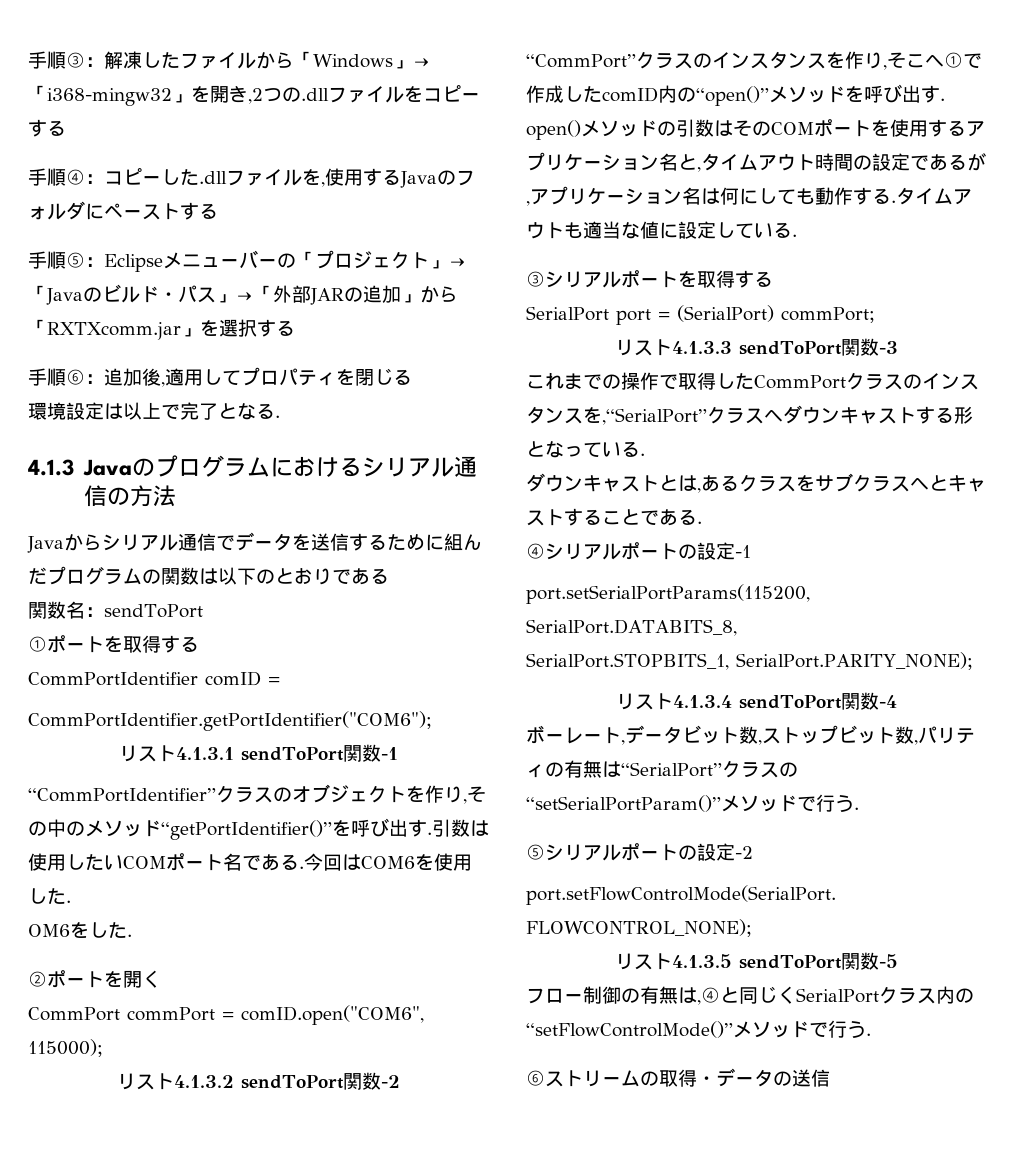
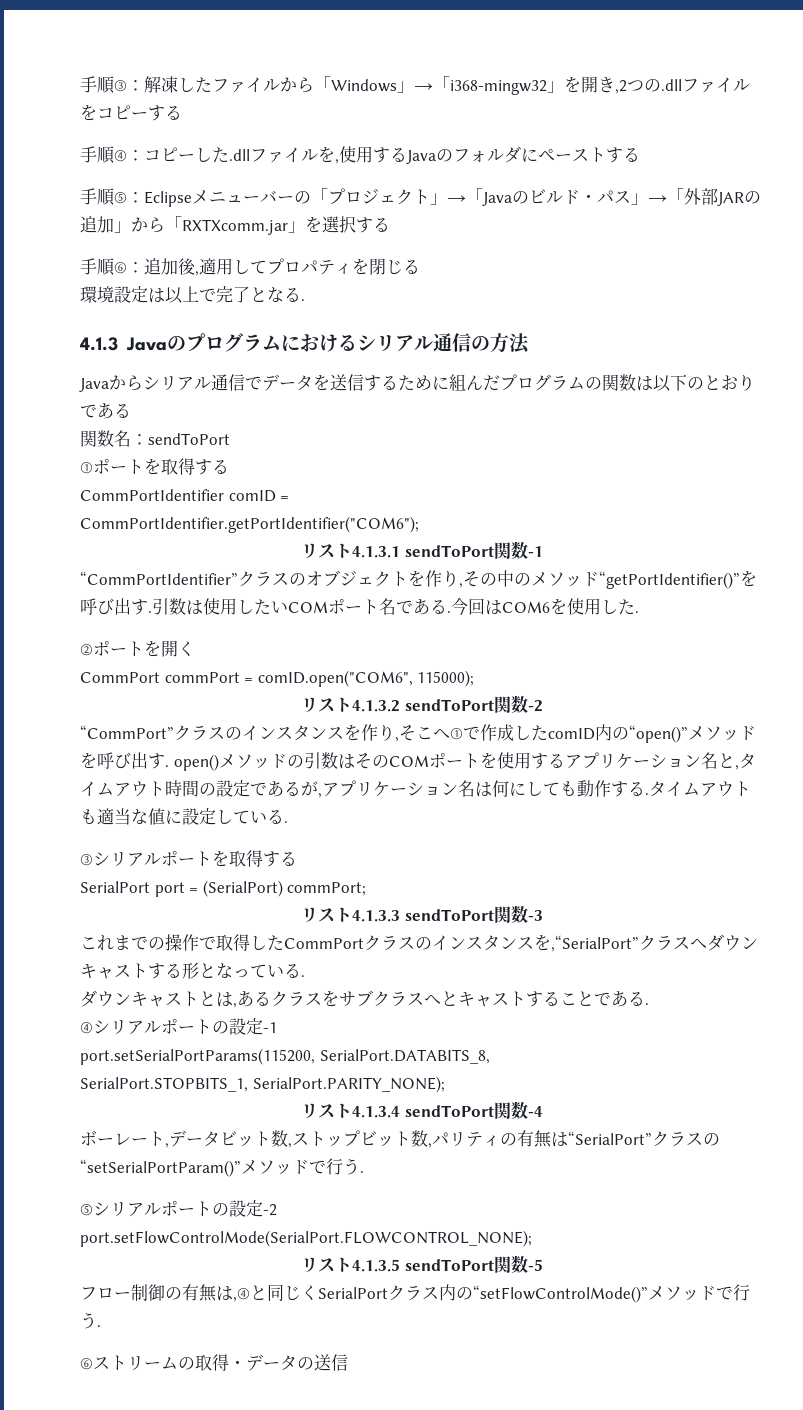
[28,922,132,939] // OM6をした. -> (639, 612) none

